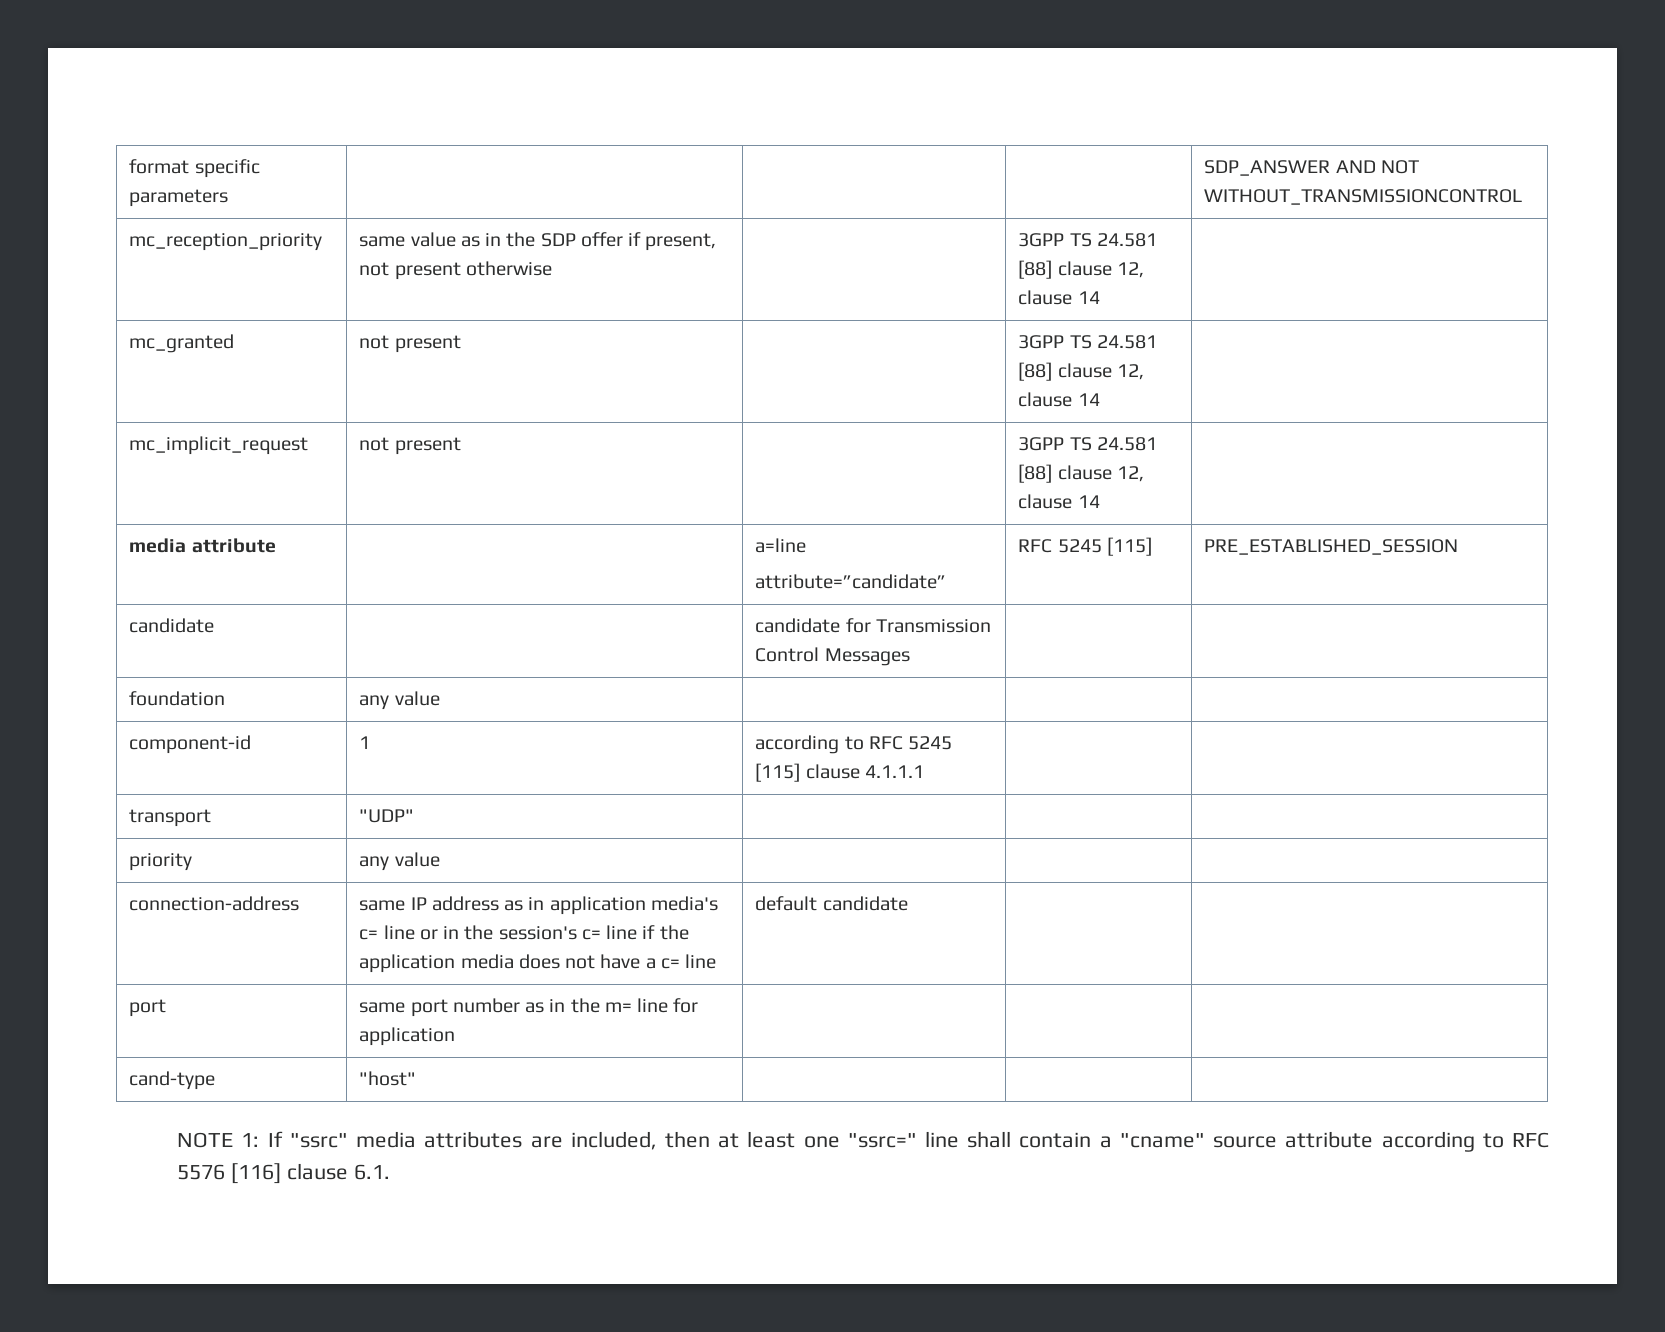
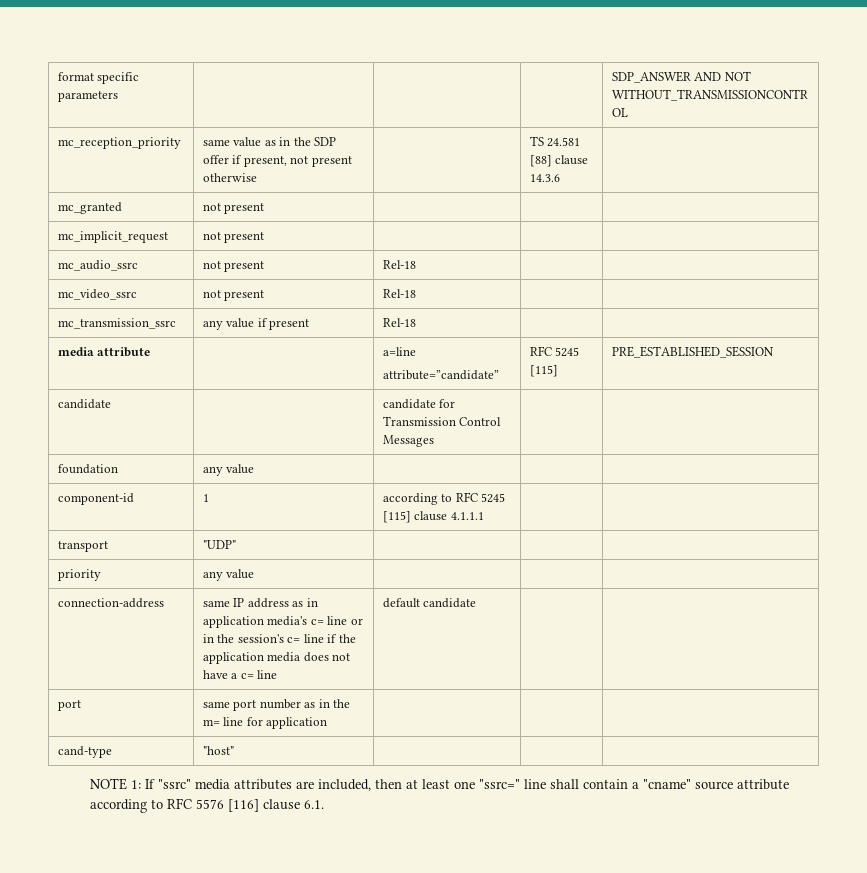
[1018,233,1157,247] [1018,260,1144,279] [1018,290,1100,305] 3GPP TS 24.581 [88] clause 12, clause 14 -> [529,136,581,147] [529,155,589,167] [529,174,560,182] TS 24.581 [88] clause 14.3.6
[1018,335,1157,349] [1018,362,1144,381] [1018,392,1100,407] [129,436,309,455] [359,437,461,455] [1018,437,1157,451] [1018,464,1144,483] [1018,494,1100,509] 3GPP TS 24.581 [88] clause 12, clause 14 | // mc_implicit_request | not present | | 3GPP TS 24.581 [88] clause 12, clause 14 -> [57,231,168,243] [202,232,265,243] [57,260,138,271] [202,261,265,272] [382,260,416,269] [57,289,137,300] [202,290,265,301] [382,289,416,298] [57,318,176,329] [202,318,310,330] [382,318,416,327] | // mc_implicit_request | not present | | | // mc_audio_ssrc | not present | Rel-18 | | // mc_video_ssrc | not present | Rel-18 | | // mc_transmission_ssrc | any value if present | Rel-18 |

